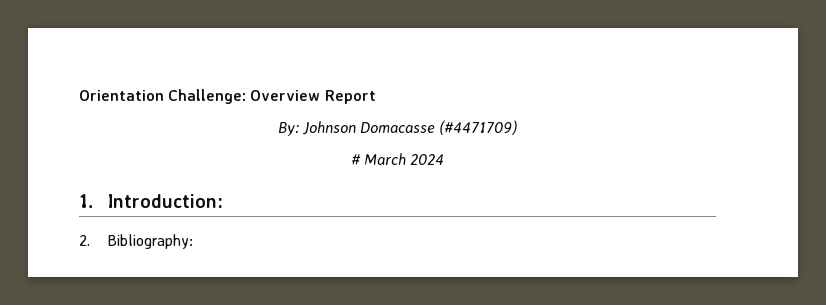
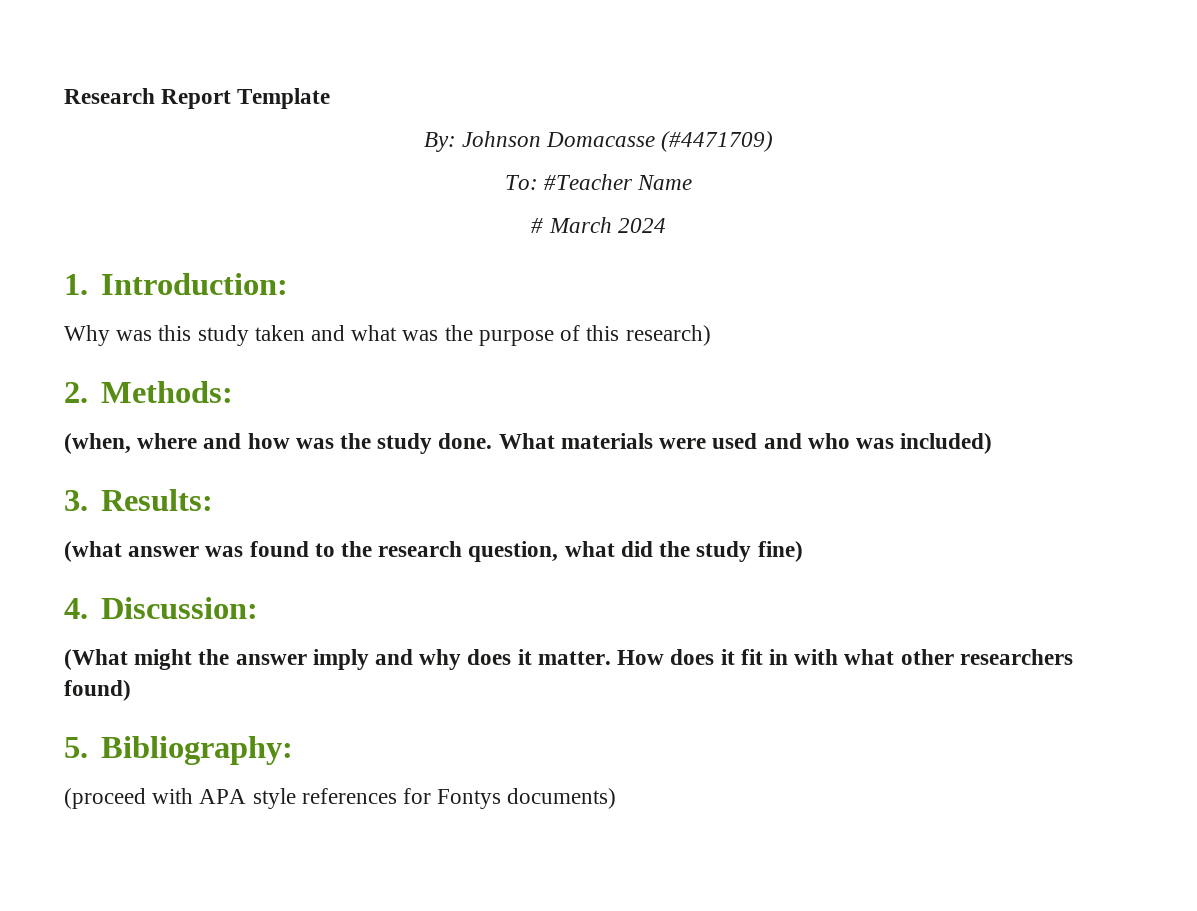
[79,89,321,104] Orientation Challenge: Overview -> [64,88,155,104] Research
(376, 97) none -> [237,88,331,109] Template
(518, 127) none -> [504,174,693,190] // To: #Teacher Name
[79,234,193,249] 2. Bibliography: -> [64,325,711,346] [64,381,234,403] [64,433,993,454] [64,489,214,511] [64,541,803,562] [64,597,259,619] [64,649,1073,670] [64,680,131,701] [64,736,294,765] [64,788,617,809] Why was this study taken and what was the purpose of this research) // 2. Methods: // (when, where and how was the study done. What materials were used and who was included) // 3. Results: // (what answer was found to the research question, what did the study fine) // 4. Discussion: // (What might the answer imply and why does it matter. How does it fit in with what other researchers found) // 5. Bibliography: // (proceed with APA style references for Fontys documents)

